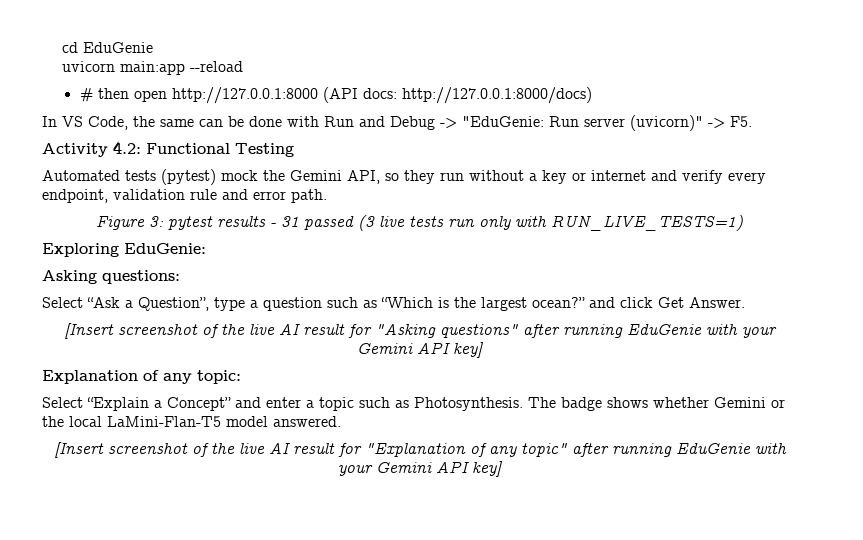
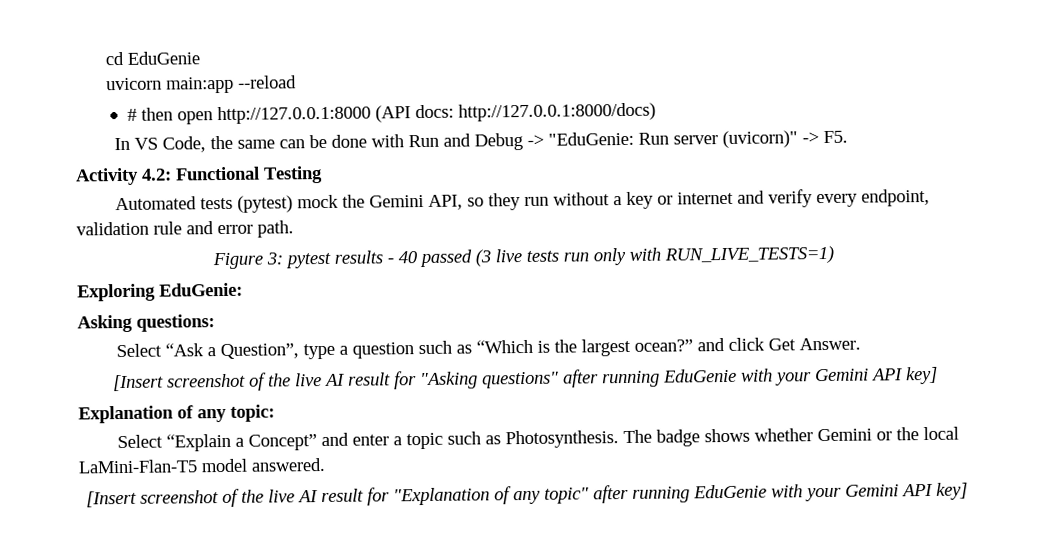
[281,216,299,227] 31 -> [398,251,418,264] 40

